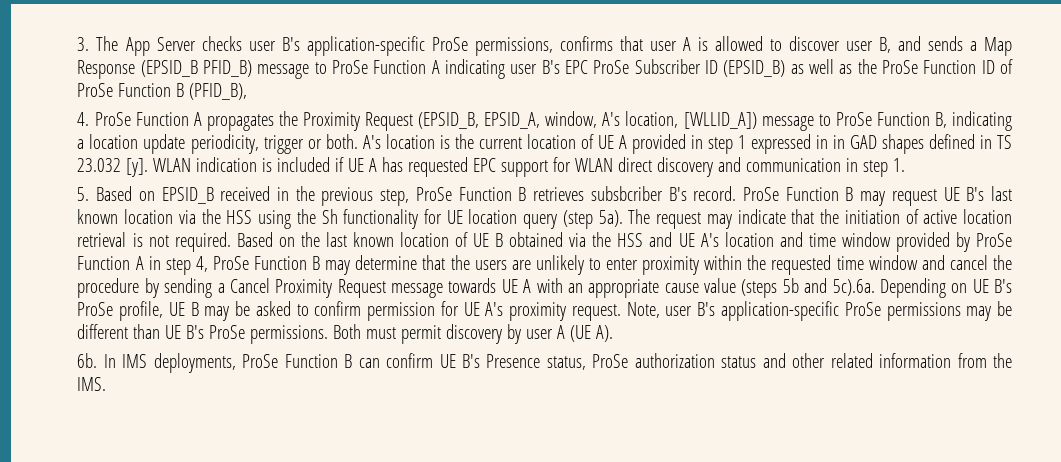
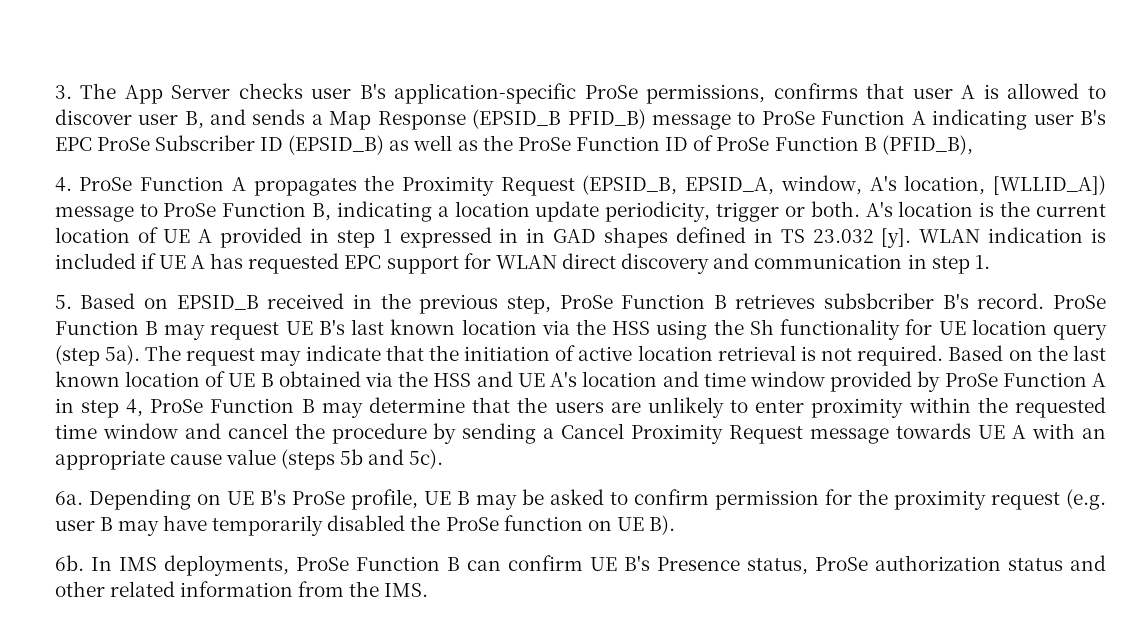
[832,279,875,296] 5c).6a. -> [409,449,444,469] [54,491,83,505] 5c). // 6a.
[463,301,1013,321] [77,324,614,344] UE A's proximity request. Note, user B's application-specific ProSe permissions may be different than UE B's ProSe permissions. Both must permit discovery by user A (UE A). -> [857,489,1106,510] [54,515,676,536] the proximity request (e.g. user B may have temporarily disabled the ProSe function on UE B).

